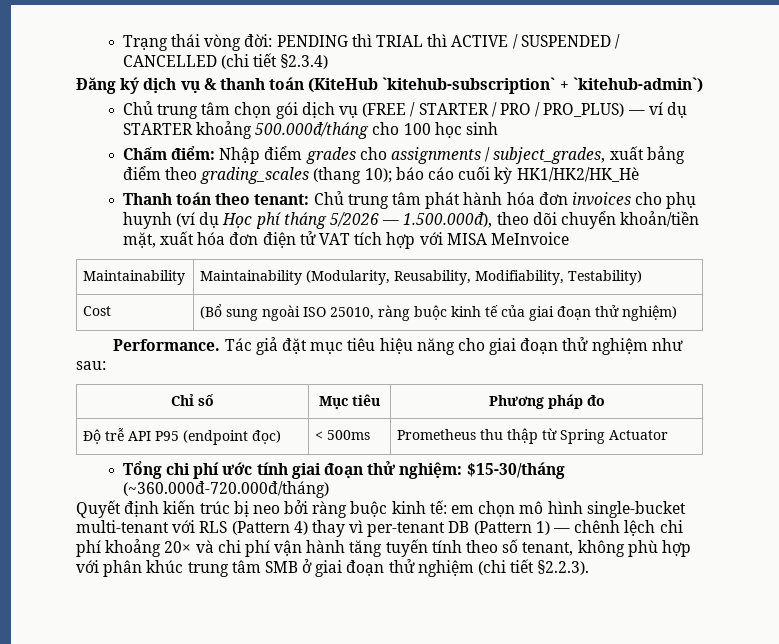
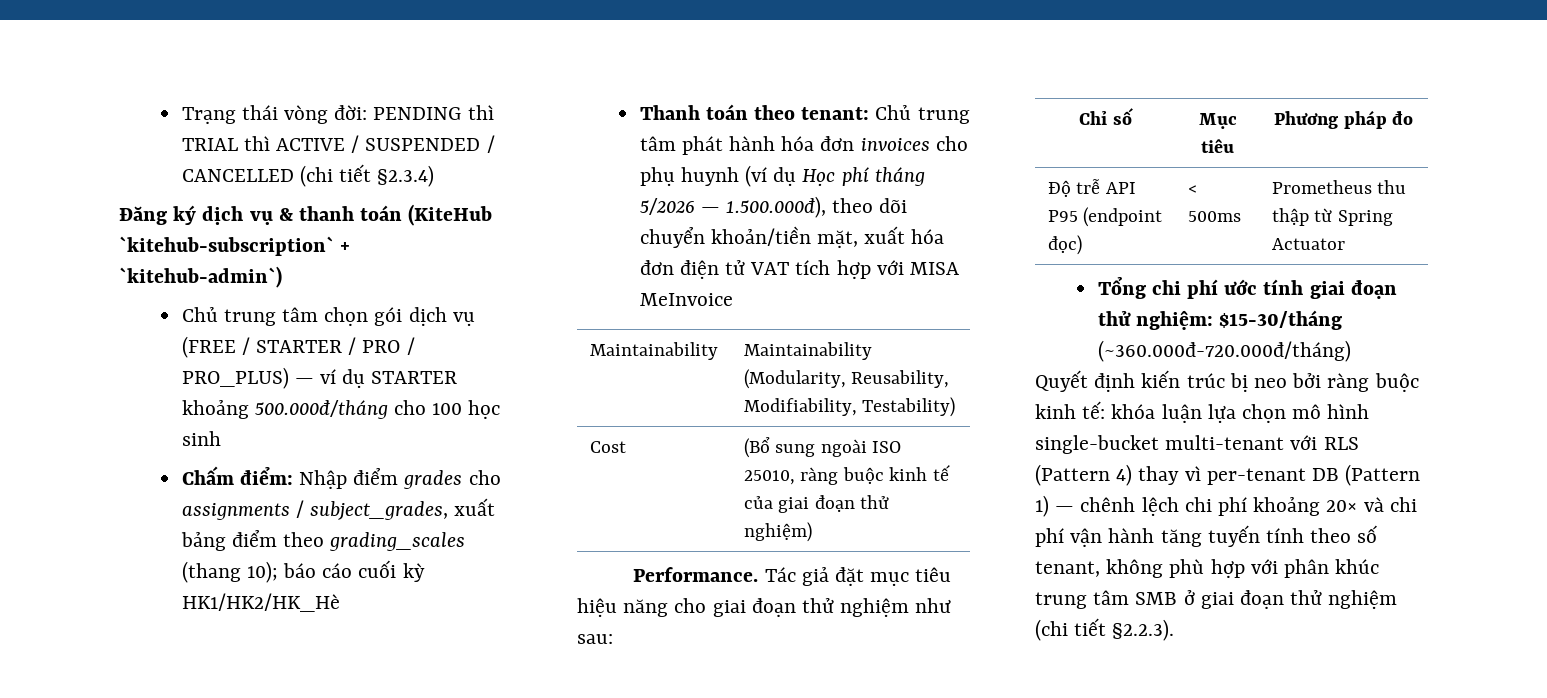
[451,505,475,514] em -> [1111,404,1236,423] khóa luận lựa

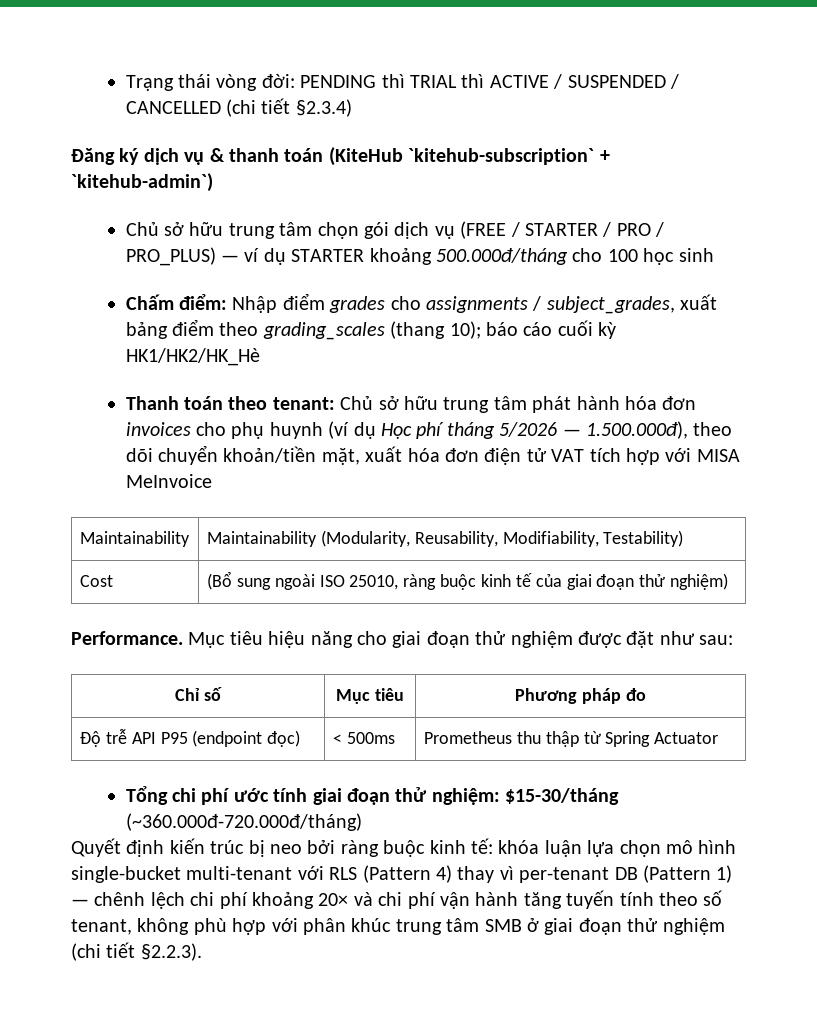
(218, 314) none -> [163,222,224,236] sở hữu
(912, 112) none -> [378,396,438,410] sở hữu
[764,567,910,586] Tác giả đặt mục -> [188,632,226,648] Mục
(910, 607) none -> [577,631,655,648] được đặt

